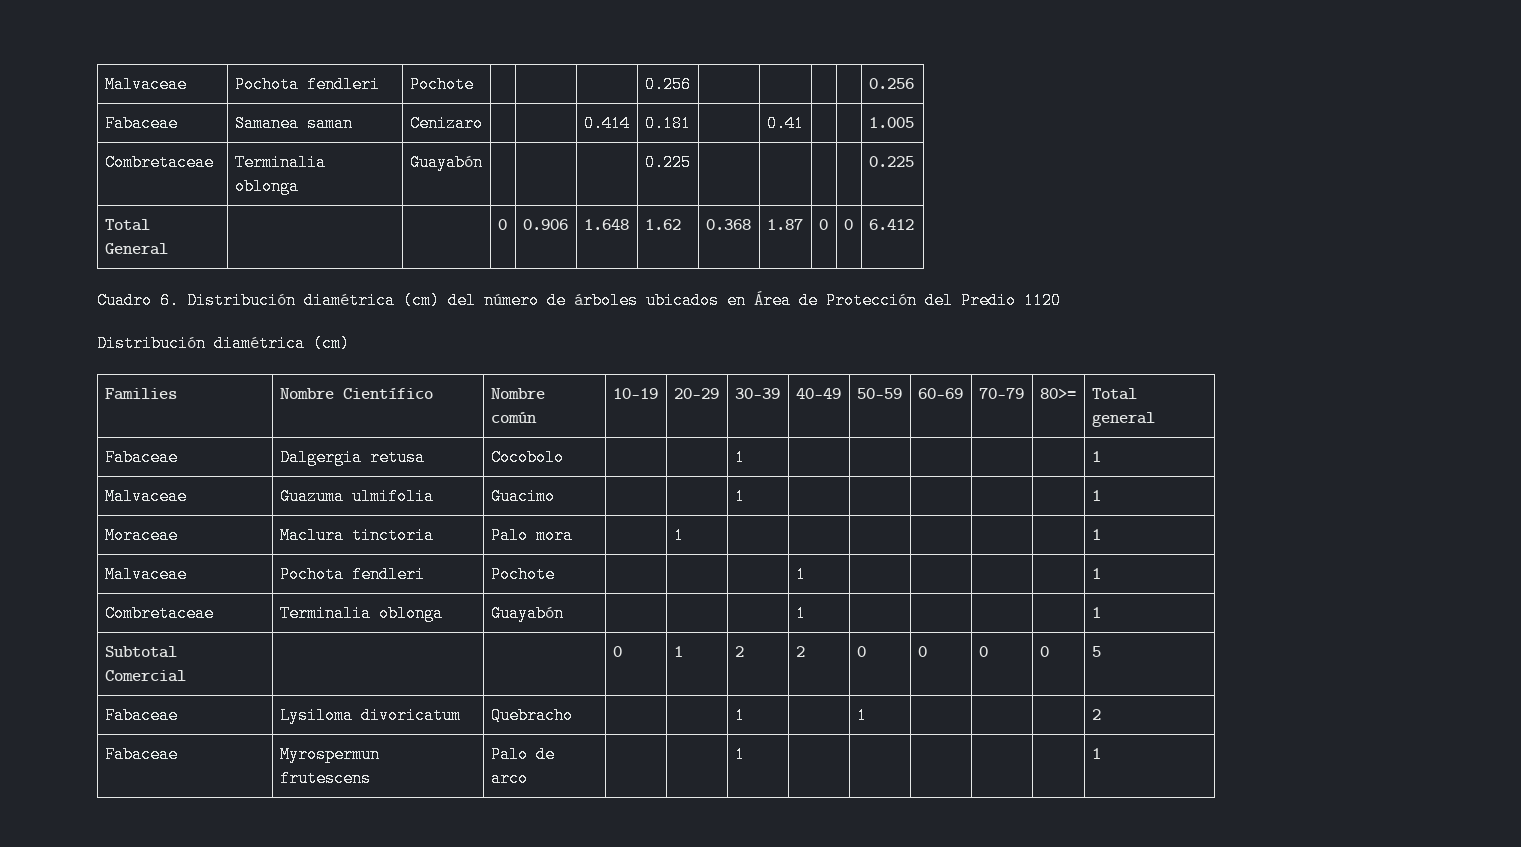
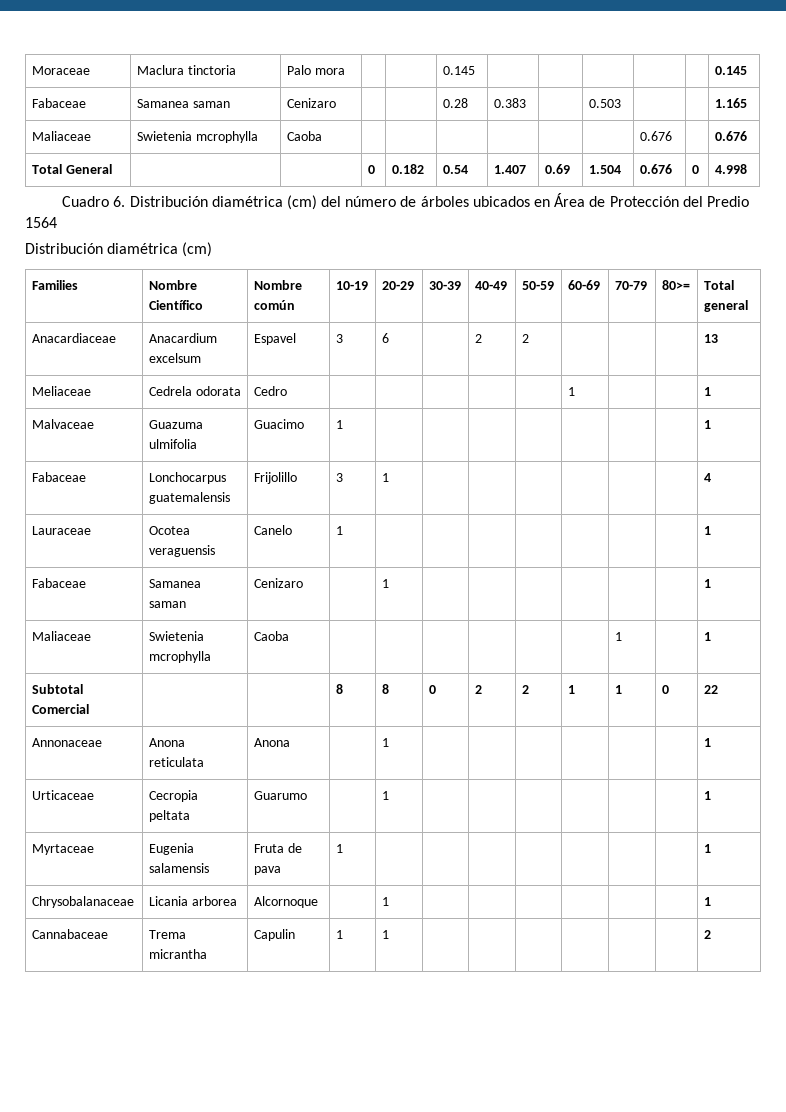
[104,76,187,93] [234,76,380,93] [409,76,474,93] [644,76,691,93] [868,78,914,89] [104,115,178,132] [234,115,353,132] [409,115,483,132] [583,115,630,132] [644,115,691,132] [766,115,804,132] [868,117,914,128] [104,154,214,171] [234,154,326,171] [234,178,299,195] [409,154,483,171] [644,154,691,171] [868,156,914,167] [104,219,150,231] [104,243,168,255] [497,219,507,230] [522,219,568,230] [583,219,629,230] [644,219,681,230] [705,219,751,230] [766,219,803,230] [818,219,828,230] [843,219,853,230] [868,219,914,230] Malvaceae | Pochota fendleri | Pochote | | | | 0.256 | | | | | 0.256 // Fabaceae | Samanea saman | Cenizaro | | | 0.414 | 0.181 | | 0.41 | | | 1.005 // Combretaceae | Terminalia oblonga | Guayabón | | | | 0.225 | | | | | 0.225 // Total General | | | 0 | 0.906 | 1.648 | 1.62 | 0.368 | 1.87 | 0 | 0 | 6.412 -> [31,66,90,75] [136,65,236,75] [286,65,345,75] [442,66,475,75] [714,66,747,75] [31,98,86,108] [136,99,230,108] [286,98,336,108] [442,98,468,108] [493,98,526,108] [588,99,621,108] [714,98,747,108] [31,131,91,141] [136,131,258,143] [286,131,322,141] [639,131,672,141] [714,131,747,141] [31,164,112,174] [367,165,375,174] [391,164,424,174] [442,165,468,174] [493,165,526,174] [544,164,570,174] [588,165,621,174] [639,164,672,174] [691,165,699,174] [714,164,747,174] Moraceae | Maclura tinctoria | Palo mora | | | 0.145 | | | | | | 0.145 // Fabaceae | Samanea saman | Cenizaro | | | 0.28 | 0.383 | | 0.503 | | | 1.165 // Maliaceae | Swietenia mcrophylla | Caoba | | | | | | | 0.676 | | 0.676 // Total General | | | 0 | 0.182 | 0.54 | 1.407 | 0.69 | 1.504 | 0.676 | 0 | 4.998
[1024,292,1061,309] 1120 -> [25,217,57,228] 1564
[104,449,178,466] [279,449,425,466] [490,449,564,466] [734,449,745,466] Fabaceae | Dalgergia retusa | Cocobolo | | | 1 | | | | | | -> [31,333,116,343] [148,333,217,343] [148,353,201,363] [253,333,296,345] [335,334,343,343] [381,333,389,343] [474,334,482,343] [521,334,529,343] [703,334,718,343] [31,386,91,396] [148,386,241,396] [253,386,287,396] [567,387,575,396] Anacardiaceae | Anacardium excelsum | Espavel | 3 | 6 | | 2 | 2 | | | | 13 // Meliaceae | Cedrela odorata | Cedro | | | | | | 1 | | |
[734,488,745,505] [1091,490,1101,501] [104,527,178,544] [279,527,434,544] [490,527,573,544] [673,527,684,544] [1091,529,1101,540] [104,566,187,583] [279,566,425,583] [490,566,555,583] [795,566,806,583] [1091,568,1101,579] [104,605,214,622] [279,605,443,622] [490,605,564,622] [795,605,806,622] | | 1 | | | | | | 1 // Moraceae | Maclura tinctoria | Palo mora | | 1 | | | | | | | 1 // Malvaceae | Pochota fendleri | Pochote | | | | 1 | | | | | 1 // Combretaceae | Terminalia oblonga | Guayabón | | | | 1 | | | -> [335,420,343,429] [703,420,711,429] [31,472,86,482] [148,472,226,484] [148,492,230,504] [253,472,297,484] [335,473,343,482] [381,473,389,482] [703,473,711,482] [31,526,91,535] [148,526,190,535] [148,545,215,557] [253,525,292,535] [335,526,343,535] [703,526,711,535] [31,578,86,588] [148,579,201,588] [148,601,186,608] [253,578,303,588] [381,579,389,588] [703,579,711,588] [31,631,91,641] [148,631,204,641] [148,651,211,663] [253,631,289,641] [614,632,622,641] 1 | | | | | | | | 1 // Fabaceae | Lonchocarpus guatemalensis | Frijolillo | 3 | 1 | | | | | | | 4 // Lauraceae | Ocotea veraguensis | Canelo | 1 | | | | | | | | 1 // Fabaceae | Samanea saman | Cenizaro | | 1 | | | | | | | 1 // Maliaceae | Swietenia mcrophylla | Caoba | | | | | | | 1
[612,646,622,657] [673,646,683,657] [734,646,744,657] [795,646,805,657] [856,646,866,657] [917,646,927,657] [978,646,988,657] [1039,646,1049,657] [1091,646,1101,657] [104,707,178,724] [279,707,461,724] [490,707,573,724] [734,707,745,724] [856,707,867,724] [1091,709,1101,720] [104,746,178,763] [279,746,380,763] [279,770,371,787] [490,746,555,763] [490,770,528,787] [734,746,745,763] [1091,748,1101,759] | 0 | 1 | 2 | 2 | 0 | 0 | 0 | 0 | 5 // Fabaceae | Lysiloma divoricatum | Quebracho | | | 1 | | 1 | | | | 2 // Fabaceae | Myrospermun frutescens | Palo de arco | | | 1 | | | | | | 1 -> [335,684,343,694] [381,684,389,694] [428,685,436,694] [474,685,482,694] [521,685,529,694] [567,685,575,694] [614,685,622,694] [661,685,669,694] [703,685,718,694] [31,738,102,747] [148,738,185,747] [148,757,204,767] [253,738,290,747] [381,738,389,747] [703,738,711,747] [31,790,94,800] [148,790,198,802] [148,810,190,822] [253,791,307,800] [381,791,389,800] [703,791,711,800] [31,844,94,855] [148,843,194,855] [148,863,209,873] [253,843,302,853] [253,866,281,875] [335,844,343,853] [703,844,711,853] [31,896,134,908] [148,896,237,906] [253,896,318,908] [381,897,389,906] [703,897,711,906] [31,929,108,939] [148,930,186,939] [148,949,207,959] [253,929,295,941] [335,930,343,939] [381,930,389,939] [703,930,711,939] | 8 | 8 | 0 | 2 | 2 | 1 | 1 | 0 | 22 // Annonaceae | Anona reticulata | Anona | | 1 | | | | | | | 1 // Urticaceae | Cecropia peltata | Guarumo | | 1 | | | | | | | 1 // Myrtaceae | Eugenia salamensis | Fruta de pava | 1 | | | | | | | | 1 // Chrysobalanaceae | Licania arborea | Alcornoque | | 1 | | | | | | | 1 // Cannabaceae | Trema micrantha | Capulin | 1 | 1 | | | | | | | 2

